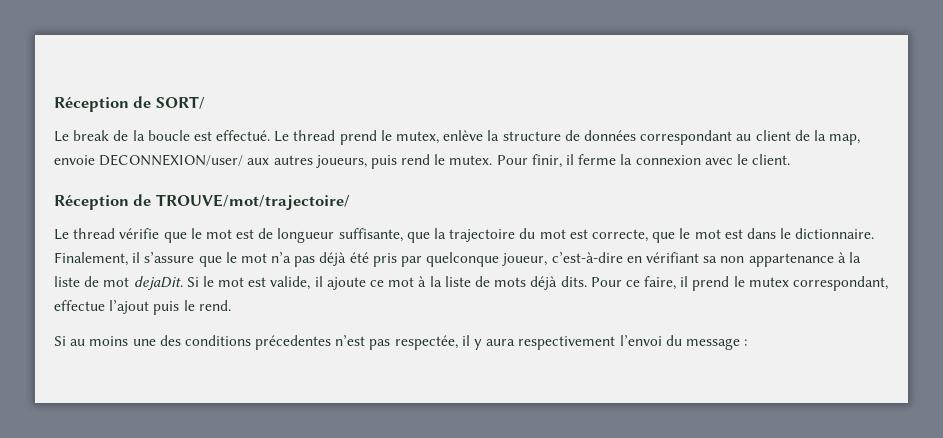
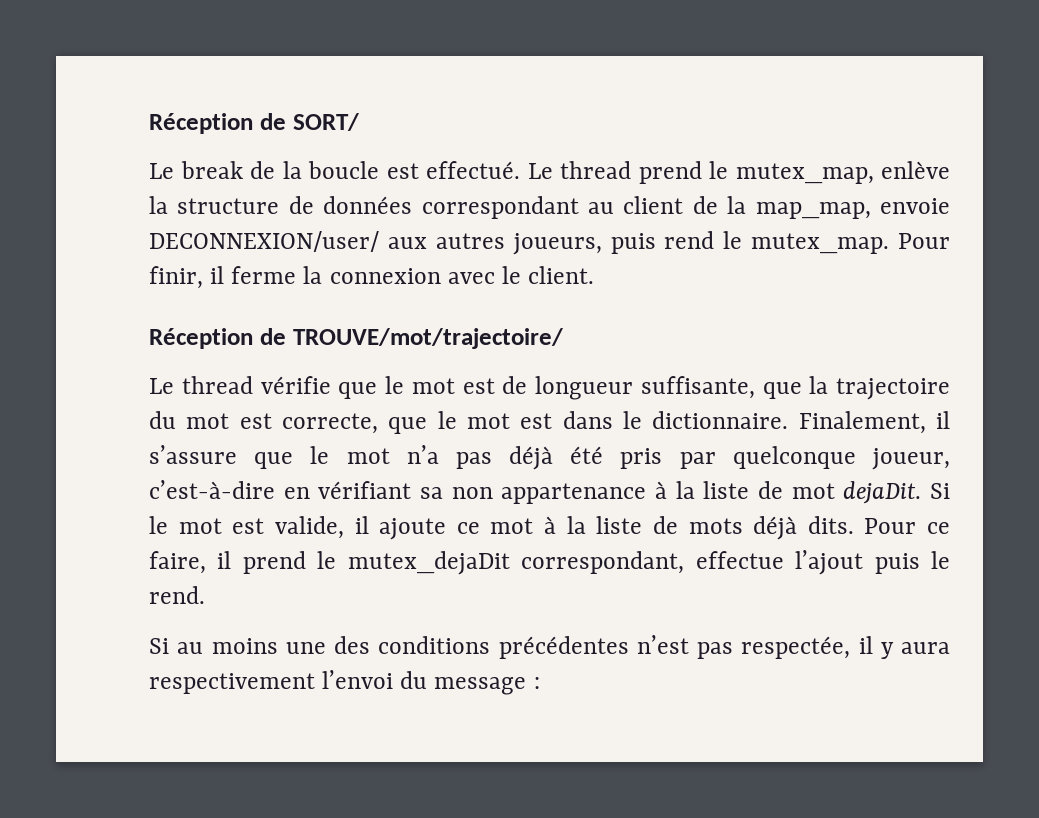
[396,131,440,144] mutex, -> [735,163,874,184] mutex_map,
[829,134,861,145] map, -> [755,202,871,219] map_map,
[449,155,493,165] mutex. -> [751,233,890,254] mutex_map.
[748,277,789,287] mutex -> [347,551,510,575] mutex_dejaDit
[255,335,332,350] précedentes -> [498,636,629,659] précédentes

